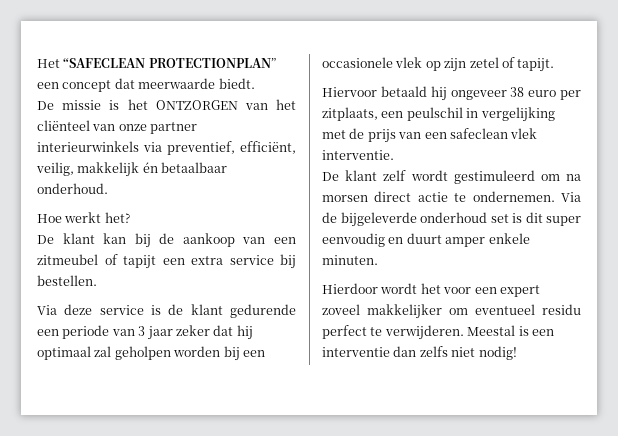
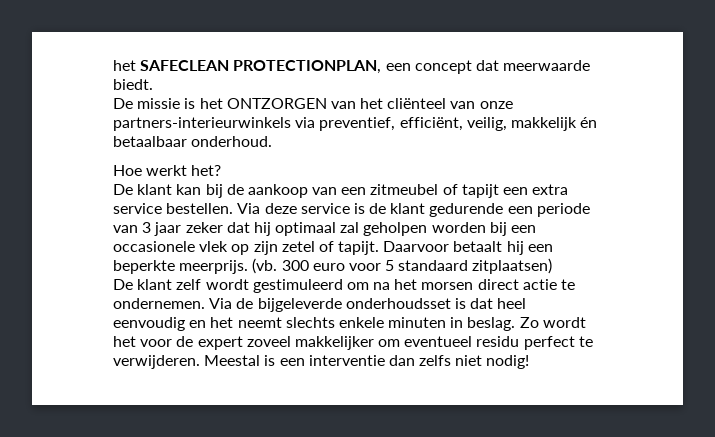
[37,58,276,68] Het “SAFECLEAN PROTECTIONPLAN” -> [113,60,382,74] het SAFECLEAN PROTECTIONPLAN,
[150,122,198,134] [37,141,139,152] partner interieurwinkels -> [113,117,291,131] partners-interieurwinkels
[280,254,296,269] bij -> (162, 208) none
(97, 280) // -> (234, 208) none
[322,86,581,101] [322,107,555,122] [322,128,538,143] [322,150,394,160] // Hiervoor betaald hij ongeveer 38 euro per zitplaats, een peulschil in vergelijking met de prijs van een safeclean vlek interventie. -> [383,241,553,255] [113,258,553,274] Daarvoor betaalt hij een beperkte meerprijs. (vb. 300 euro voor 5 standaard zitplaatsen)
(581, 177) none -> [394,279,418,290] het
[420,212,581,226] [322,233,530,247] [322,255,378,265] [322,283,378,294] onderhoud set is dit super eenvoudig en duurt amper enkele minuten. // Hierdoor -> [345,298,527,309] [113,317,539,331] onderhoudsset is dat heel eenvoudig en het neemt slechts enkele minuten in beslag. Zo
[474,287,497,294] een -> [176,336,194,347] de

